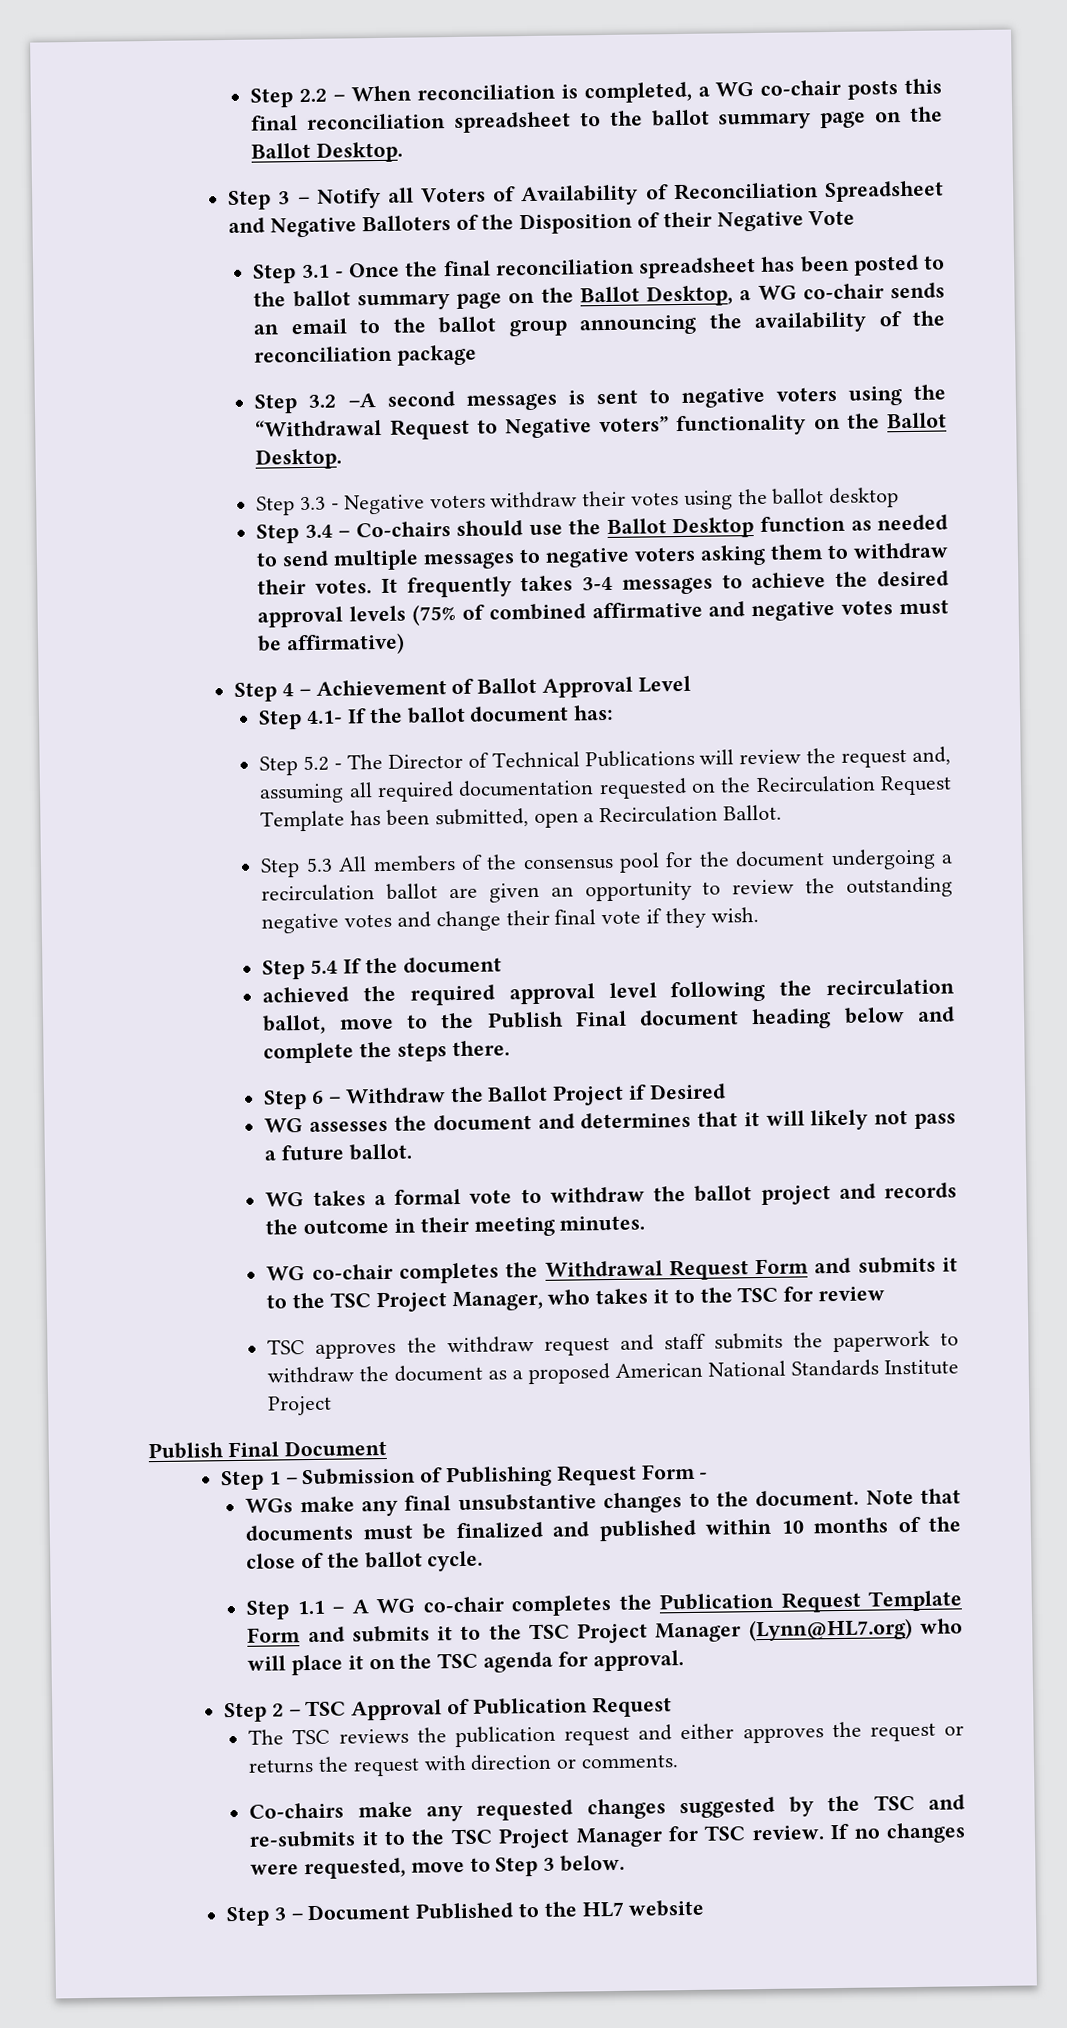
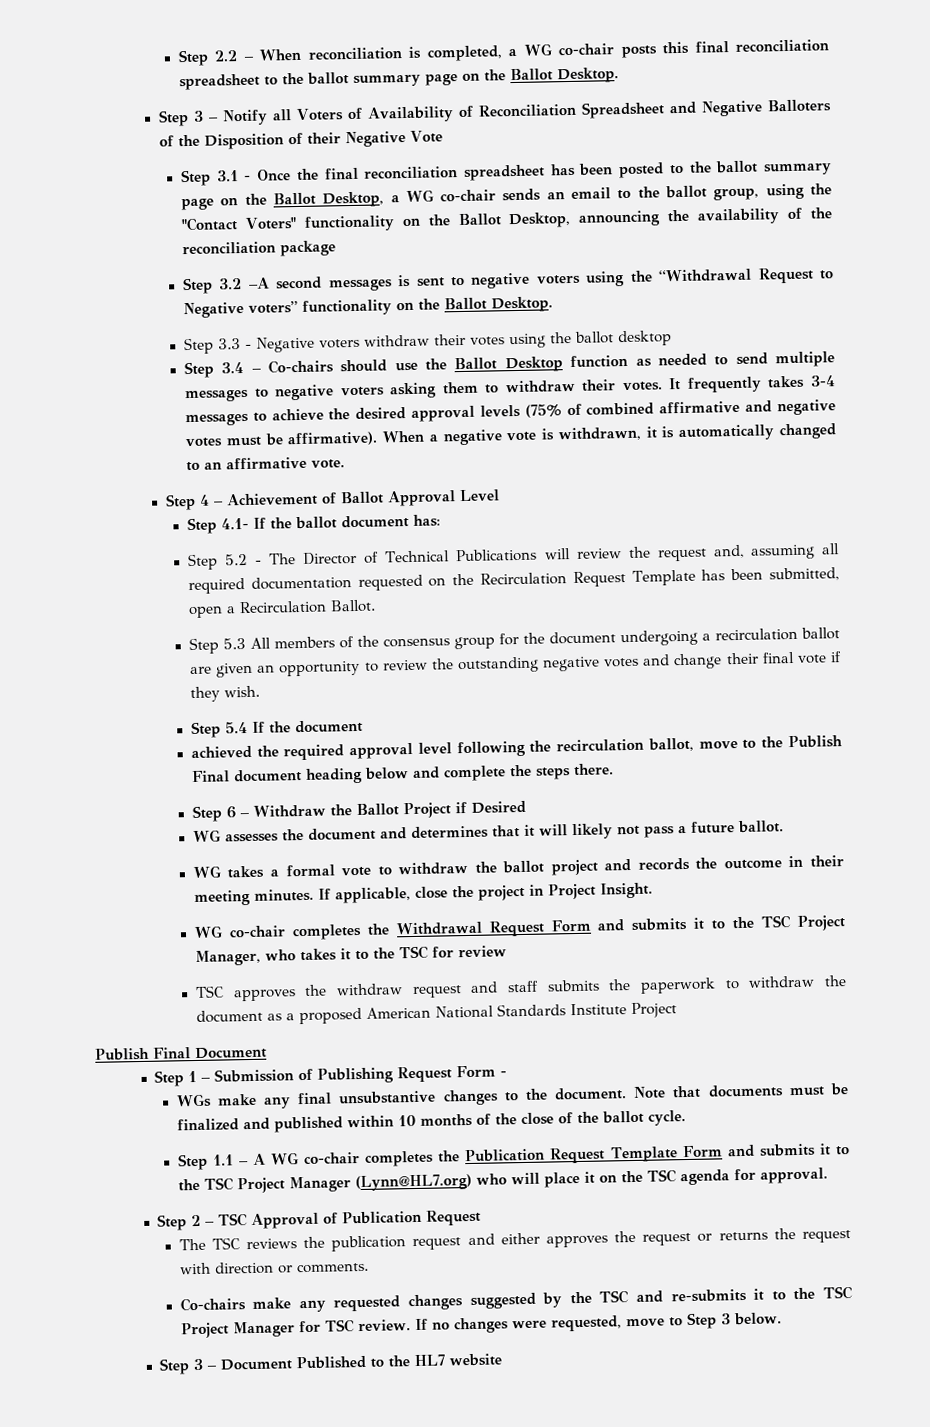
[508,319,568,337] group -> [713,183,832,201] [180,211,572,232] group, using the "Contact Voters" functionality on the Ballot Desktop,
[286,632,406,656] affirmative) -> [287,423,838,447] [185,456,345,472] affirmative). When a negative vote is withdrawn, it is automatically changed to an affirmative vote.
[619,852,661,873] pool -> [453,636,495,650] group
(646, 1223) none -> [317,882,653,904] If applicable, close the project in Project Insight.

